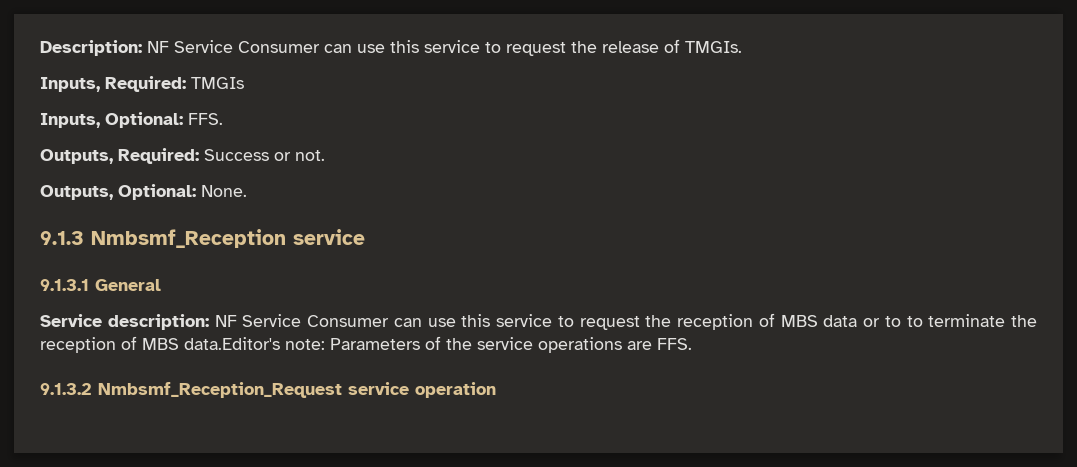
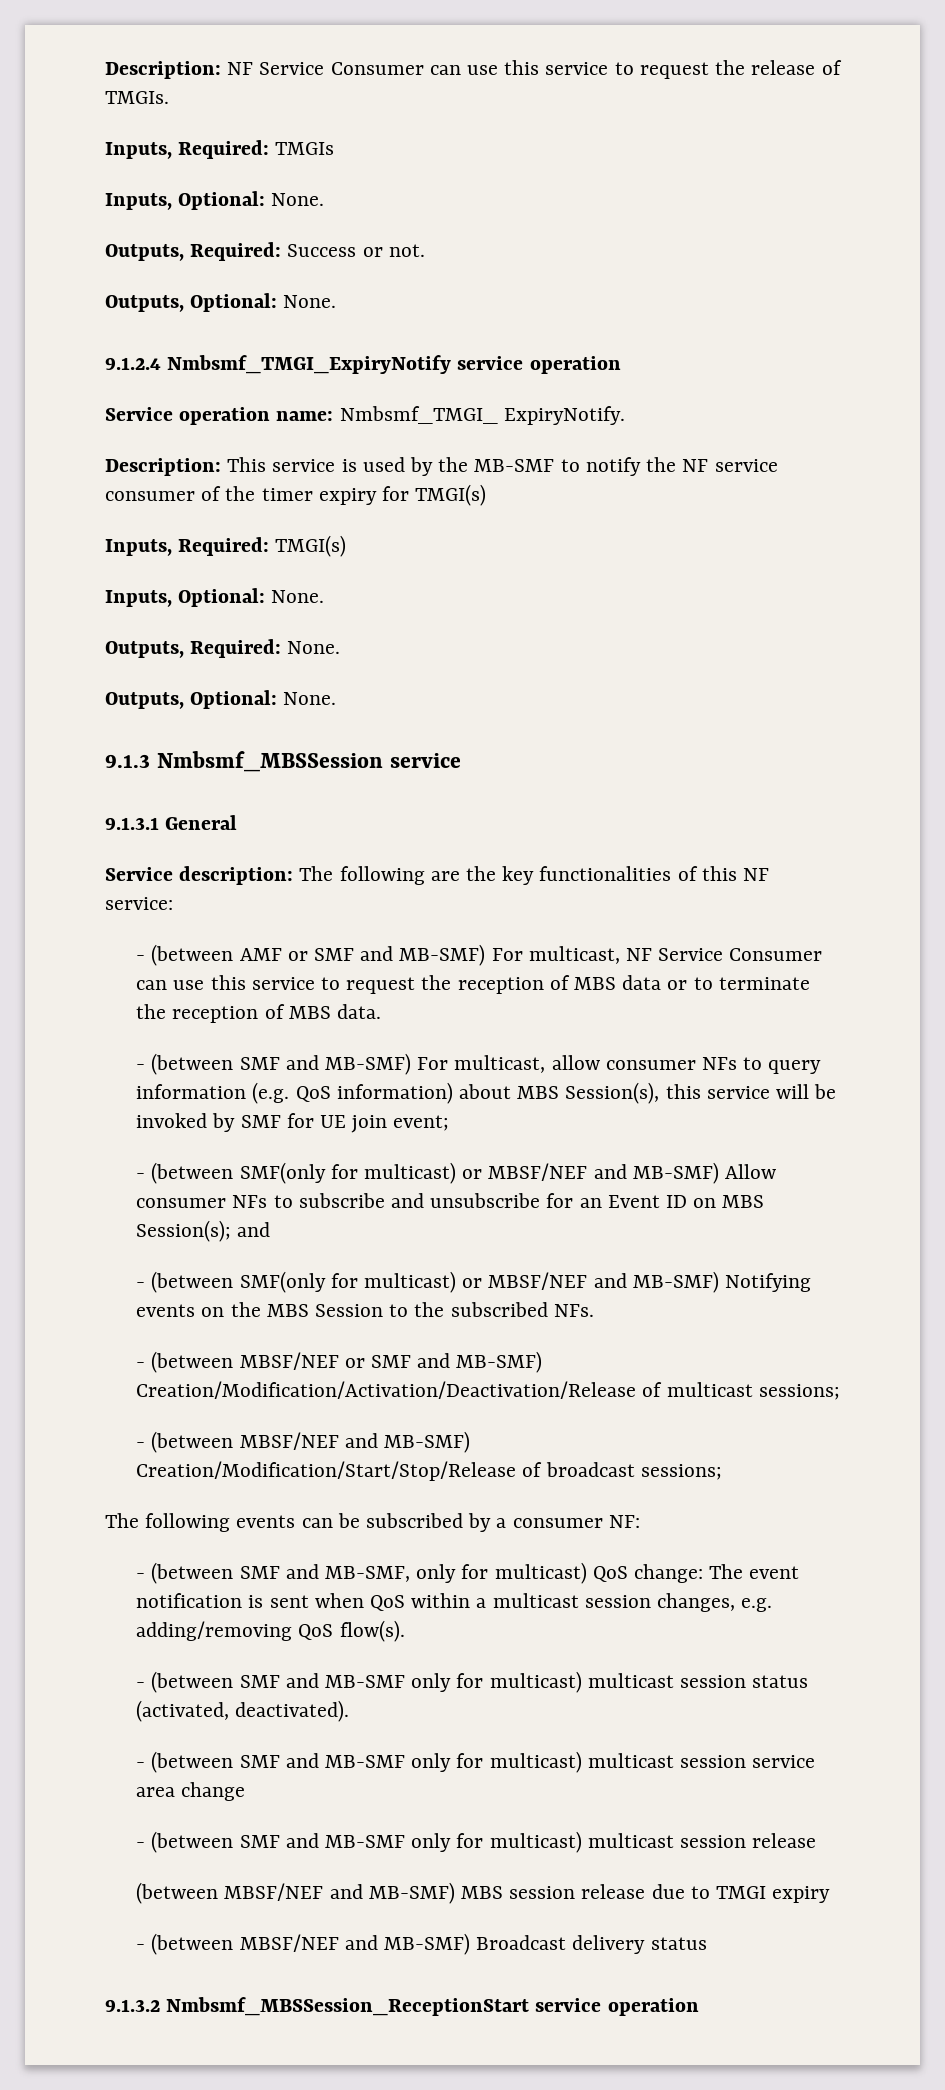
[188,113,223,125] FFS. -> [271,193,325,206] None.
(247, 191) none -> [105,355,621,374] [105,406,625,425] [105,457,778,476] [105,484,487,506] [105,535,347,557] [105,588,325,607] [105,639,341,658] [105,690,337,709] // 9.1.2.4 Nmbsmf_TMGI_ExpiryNotify service operation // Service operation name: Nmbsmf_TMGI_ ExpiryNotify. // Description: This service is used by the MB-SMF to notify the NF service consumer of the timer expiry for TMGI(s) // Inputs, Required: TMGI(s) // Inputs, Optional: None. // Outputs, Required: None. // Outputs, Optional: None.
[91,229,286,248] Nmbsmf_Reception -> [156,751,383,772] Nmbsmf_MBSSession
(209, 322) none -> [299,866,770,885] [105,897,173,910] [136,944,620,966] The following are the key functionalities of this NF service: // - (between AMF or SMF and MB-SMF) For multicast,
[906,316,923,327] to -> (713, 983) none
[184,336,692,353] data.Editor's note: Parameters of the service operations are FFS. -> [336,1004,381,1019] [136,1053,822,1075] [136,1082,837,1104] [136,1113,450,1133] [136,1162,777,1184] [136,1193,765,1208] [136,1220,271,1242] [136,1271,812,1293] [136,1302,594,1317] [136,1351,543,1373] [136,1381,840,1400] [136,1431,470,1453] [136,1461,722,1481] [105,1513,640,1532] [136,1562,800,1584] [136,1593,773,1612] [136,1620,405,1642] [136,1671,809,1693] [136,1700,350,1722] [136,1751,816,1773] [136,1782,246,1801] [136,1831,817,1853] [136,1882,831,1904] [136,1933,707,1955] data. // - (between SMF and MB-SMF) For multicast, allow consumer NFs to query information (e.g. QoS information) about MBS Session(s), this service will be invoked by SMF for UE join event; // - (between SMF(only for multicast) or MBSF/NEF and MB-SMF) Allow consumer NFs to subscribe and unsubscribe for an Event ID on MBS Session(s); and // - (between SMF(only for multicast) or MBSF/NEF and MB-SMF) Notifying events on the MBS Session to the subscribed NFs. // - (between MBSF/NEF or SMF and MB-SMF) Creation/Modification/Activation/Deactivation/Release of multicast sessions; // - (between MBSF/NEF and MB-SMF) Creation/Modification/Start/Stop/Release of broadcast sessions; // The following events can be subscribed by a consumer NF: // - (between SMF and MB-SMF, only for multicast) QoS change: The event notification is sent when QoS within a multicast session changes, e.g. adding/removing QoS flow(s). // - (between SMF and MB-SMF only for multicast) multicast session status (activated, deactivated). // - (between SMF and MB-SMF only for multicast) multicast session service area change // - (between SMF and MB-SMF only for multicast) multicast session release // (between MBSF/NEF and MB-SMF) MBS session release due to TMGI expiry // - (between MBSF/NEF and MB-SMF) Broadcast delivery status
[98,382,342,398] Nmbsmf_Reception_Request -> [166,1997,530,2016] Nmbsmf_MBSSession_ReceptionStart

